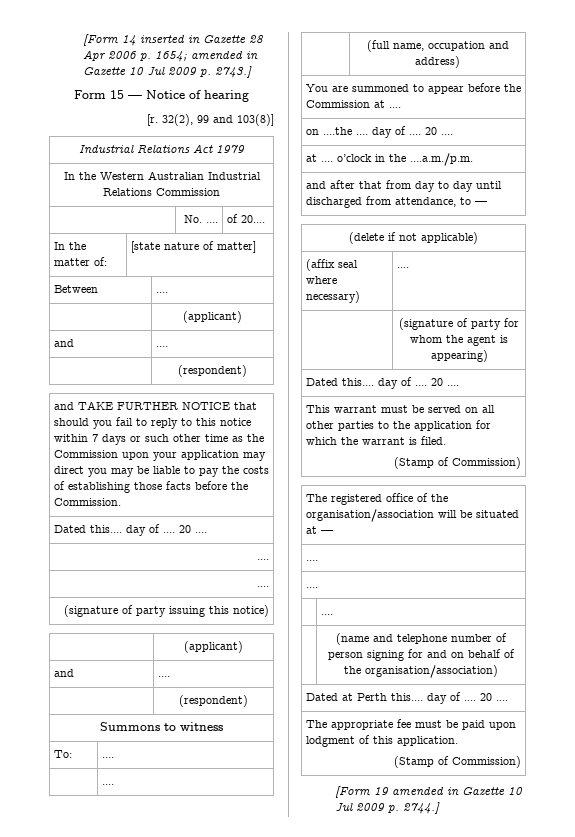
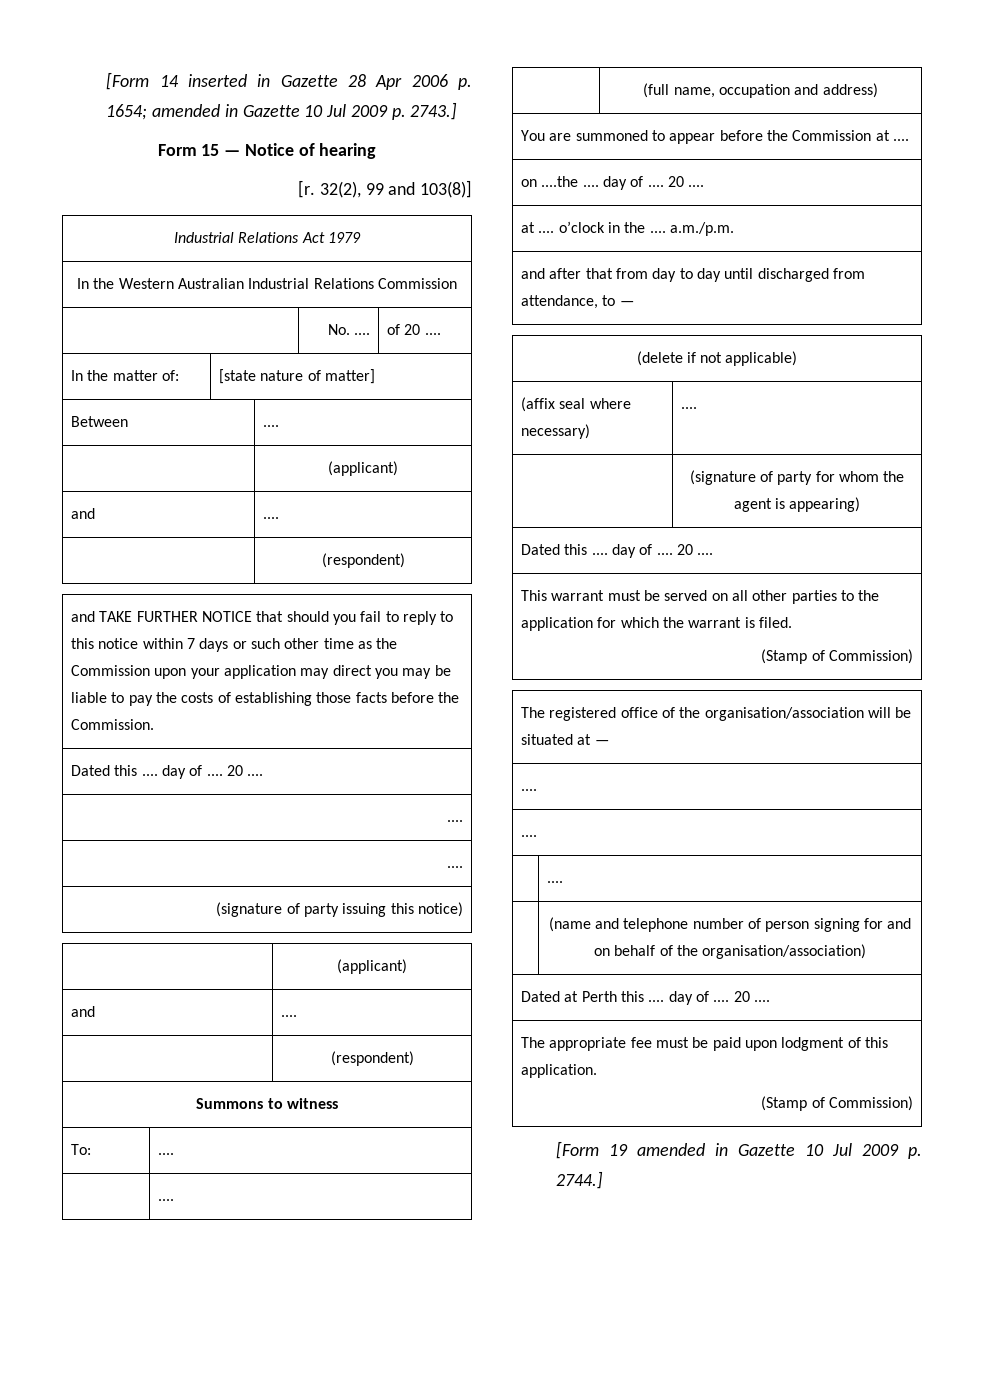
[240,215,265,223] 20.... -> [404,324,441,335] 20 ....
[89,525,122,533] this.... -> [114,765,158,776] this ....
[409,153,473,166] ....a.m./p.m. -> [649,222,734,236] .... a.m./p.m.
[341,378,374,386] this.... -> [564,544,608,555] this ....
[390,693,423,701] this.... -> [620,991,665,1002] this ....

